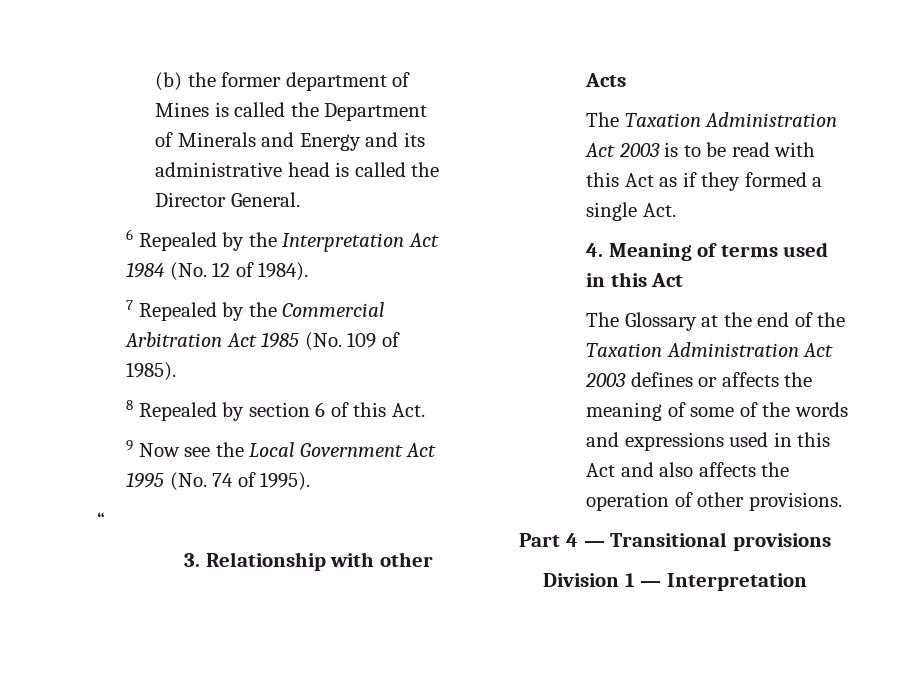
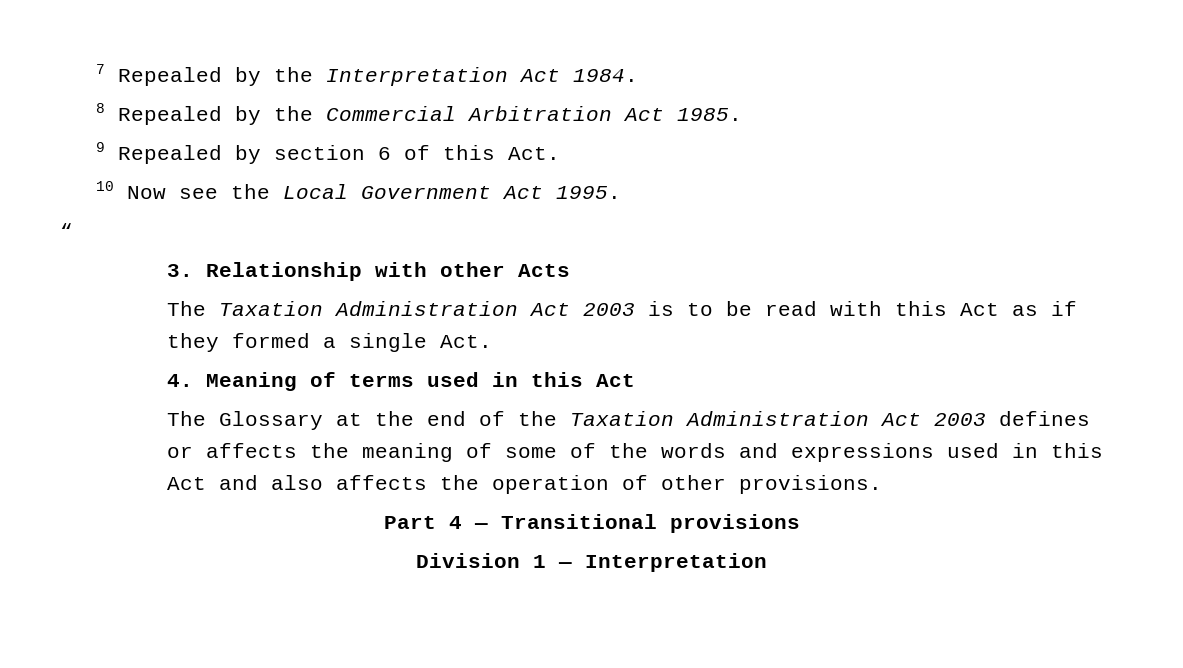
[155,72,411,91] [155,102,428,121] [155,132,425,151] [155,162,440,177] [155,192,300,207] [126,229,134,240] (b) the former department of Mines is called the Department of Minerals and Energy and its administrative head is called the Director General. // 6 -> [95,64,105,74] 7
[126,262,309,281] [126,300,134,310] 1984 (No. 12 of 1984). // 7 -> [572,69,638,82] [95,103,105,113] 1984. // 8
[261,332,400,351] [126,362,177,381] [126,400,134,410] 1985 (No. 109 of 1985). // 8 -> [676,108,742,121] [95,142,105,152] 1985. // 9
[126,440,134,451] 9 -> [95,181,114,191] 10
[126,472,311,491] 1995 (No. 74 of 1995). -> [555,186,621,199] 1995.

